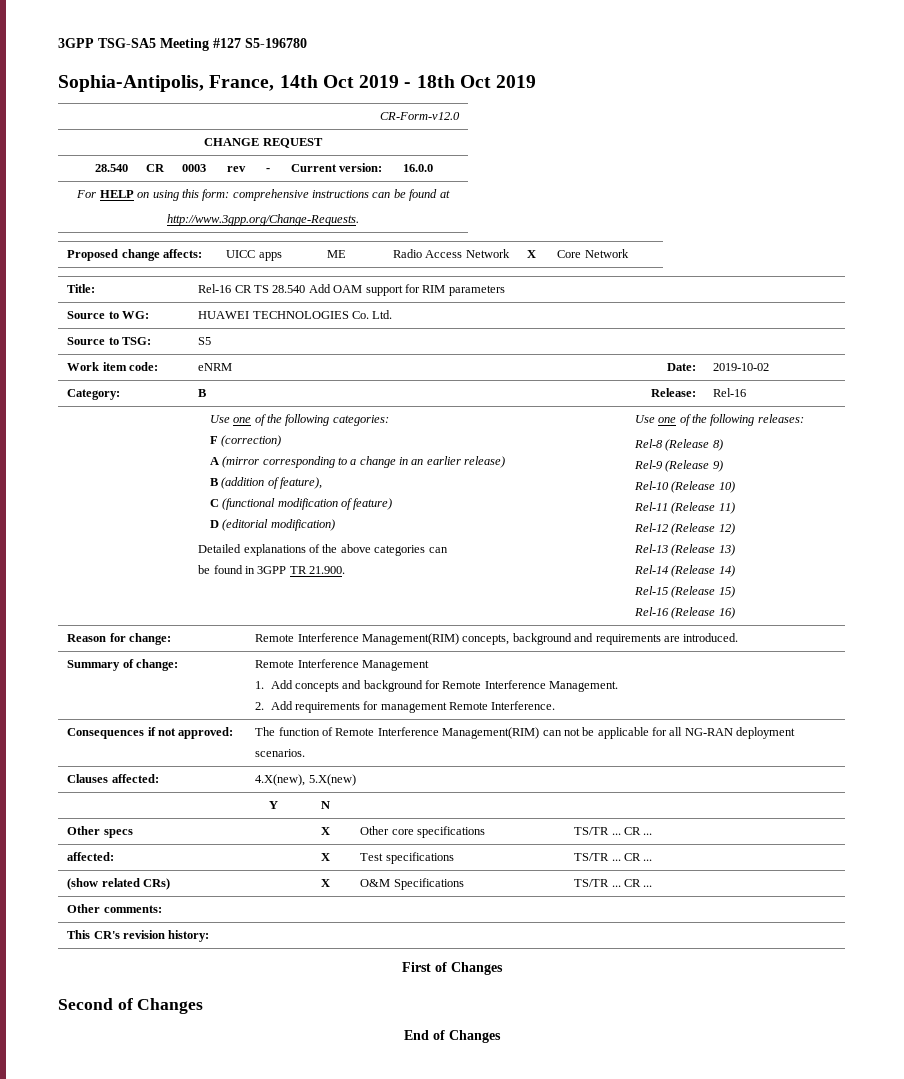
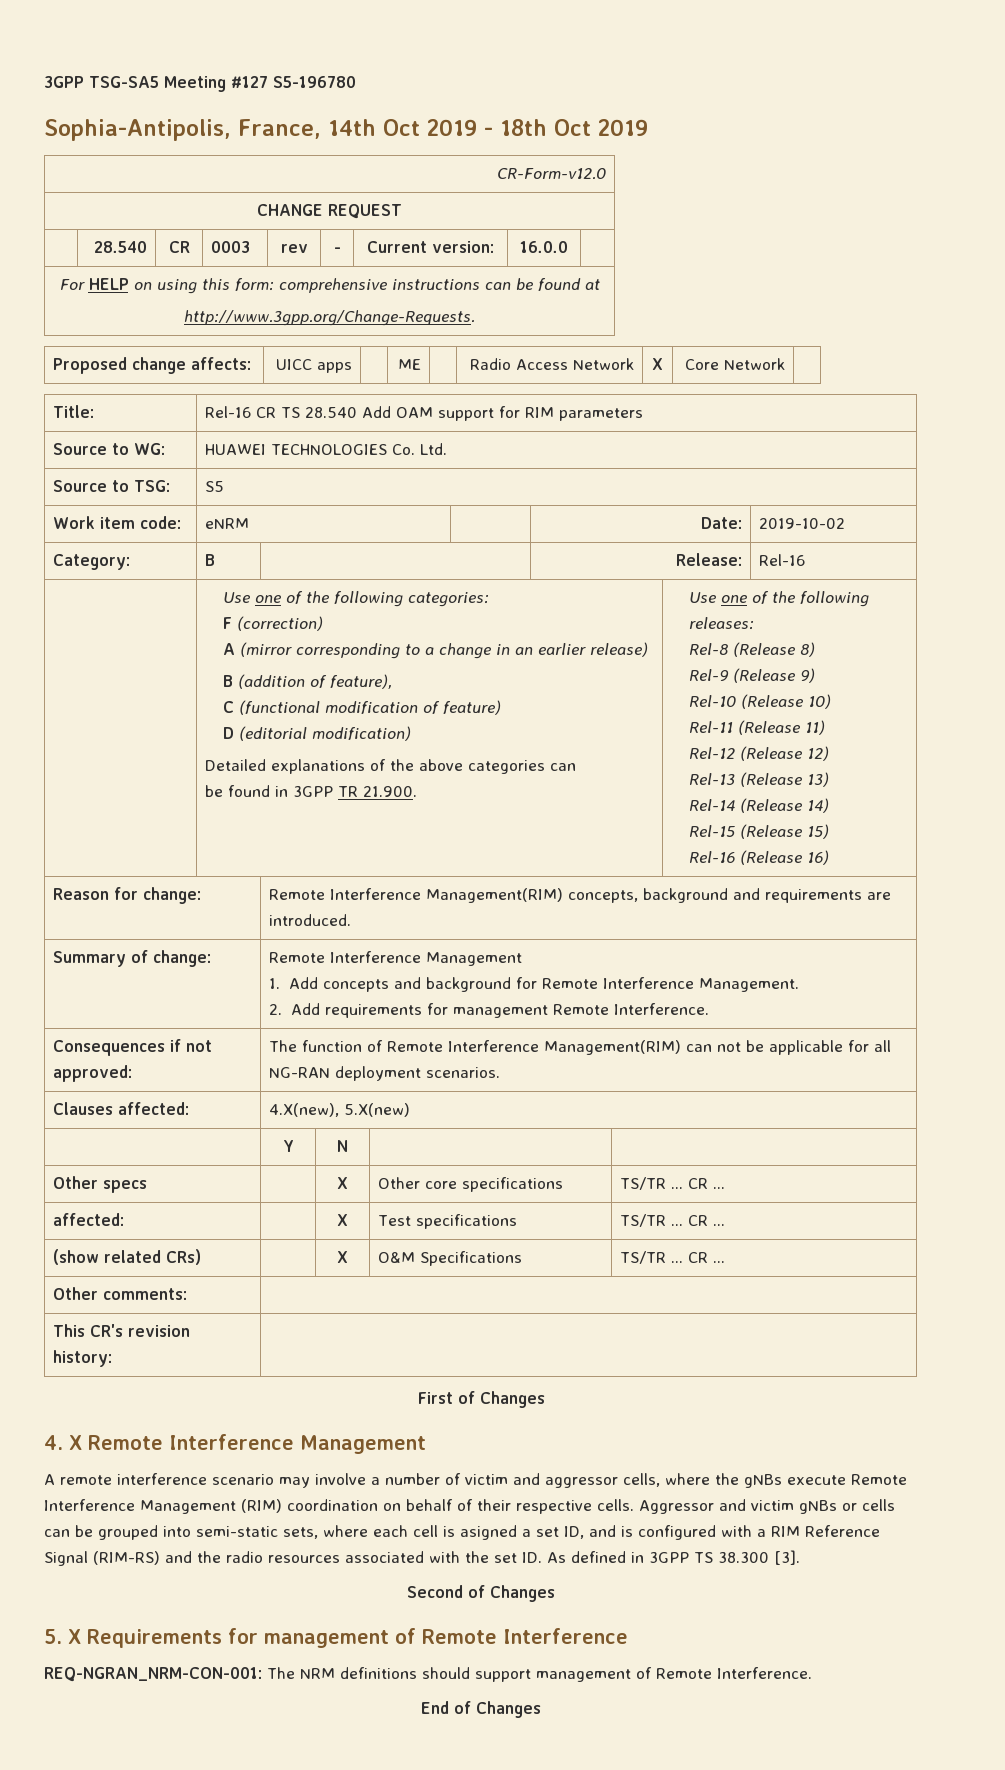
[58,998,204,1014] Second of Changes -> [44,1434,426,1454] [44,1473,907,1488] [44,1499,895,1514] [44,1525,880,1540] [44,1550,800,1566] [407,1585,555,1602] [44,1628,628,1648] [44,1667,812,1682] 4. X Remote Interference Management // A remote interference scenario may involve a number of victim and aggressor cells, where the gNBs execute Remote Interference Management (RIM) coordination on behalf of their respective cells. Aggressor and victim gNBs or cells can be grouped into semi-static sets, where each cell is asigned a set ID, and is configured with a RIM Reference Signal (RIM-RS) and the radio resources associated with the set ID. As defined in 3GPP TS 38.300 [3]. // Second of Changes // 5. X Requirements for management of Remote Interference // REQ-NGRAN_NRM-CON-001: The NRM definitions should support management of Remote Interference.

